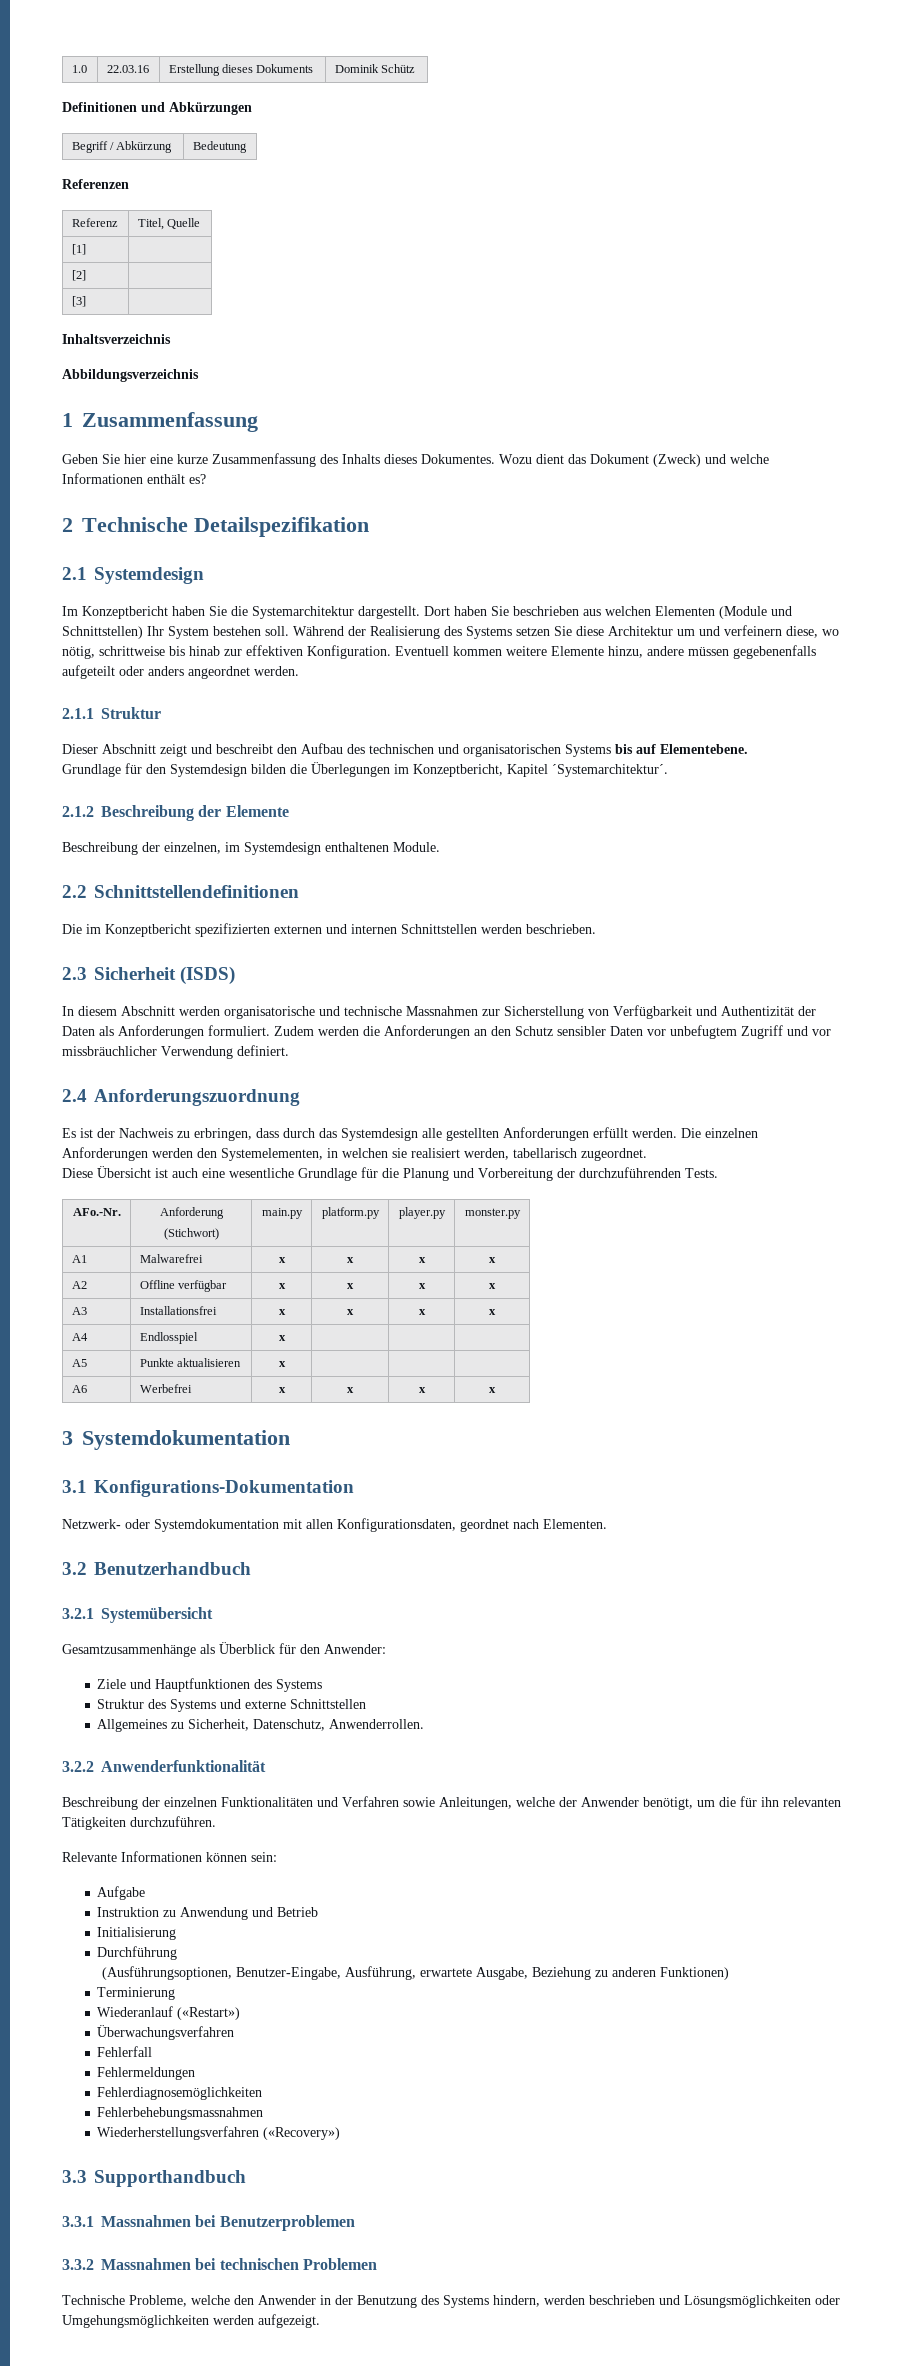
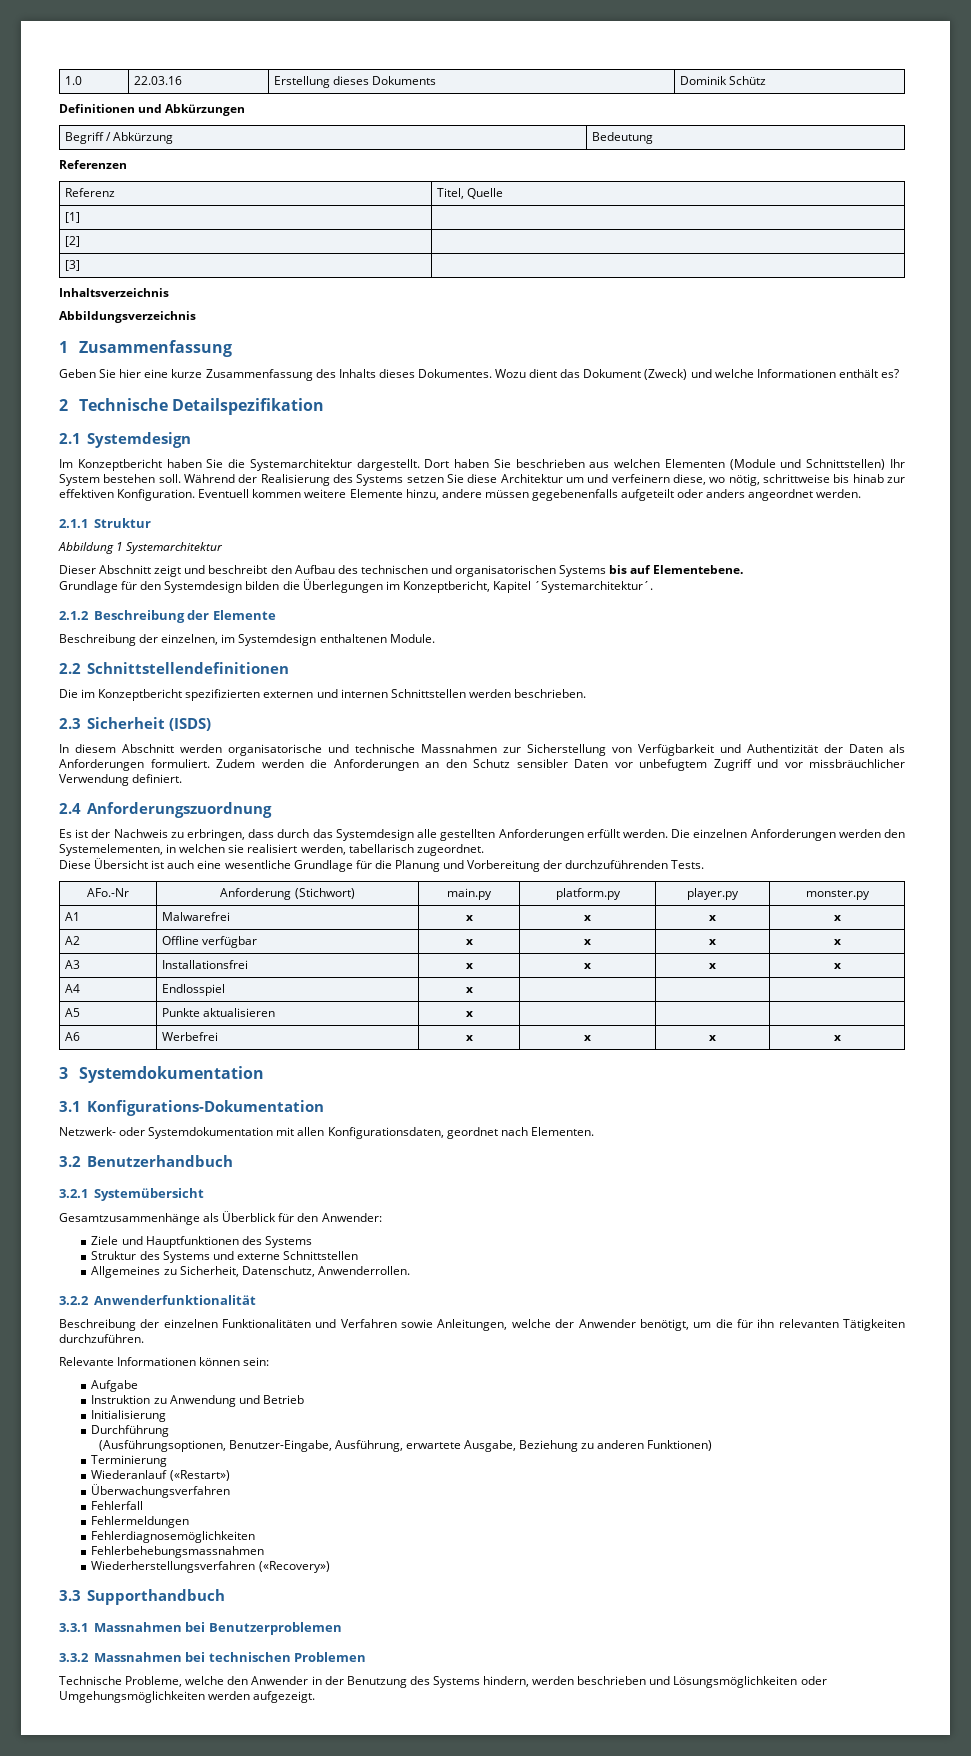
(161, 713) none -> [58,542,224,554] // Abbildung 1 Systemarchitektur
[72,1208,121,1216] AFo.-Nr. -> [87,888,129,897] AFo.-Nr
(224, 1213) // -> (292, 894) none

